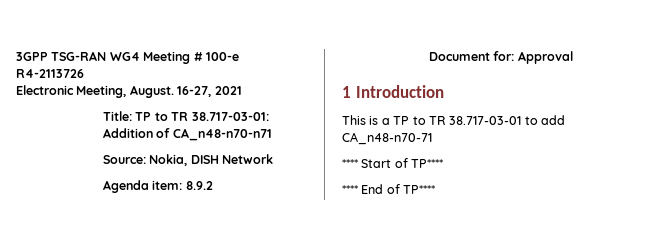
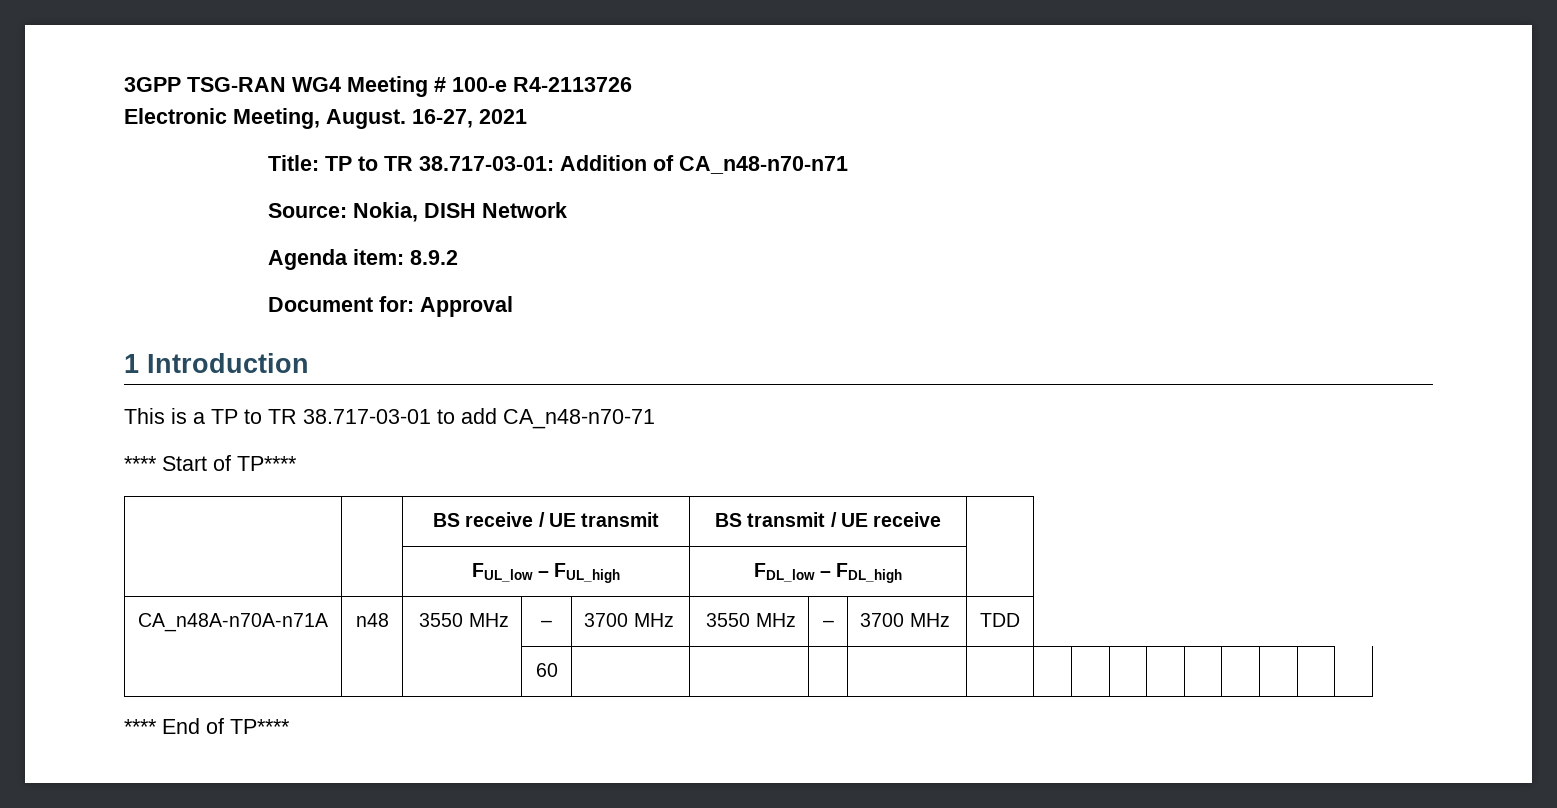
(444, 163) none -> [432,512,660,527] [714,512,942,527] [471,563,621,583] [753,563,903,583] [138,613,328,632] [355,613,389,627] [419,613,509,627] [541,620,552,627] [584,613,674,627] [706,613,796,627] [822,620,834,627] [860,613,950,627] [980,613,1020,627] [535,663,558,677] // | | BS receive / UE transmit | BS transmit / UE receive | // | | FUL_low – FUL_high | FDL_low – FDL_high | // CA_n48A-n70A-n71A | n48 | 3550 MHz | – | 3700 MHz | 3550 MHz | – | 3700 MHz | TDD // | | | 60 | | | | | | | | | | | | | |

